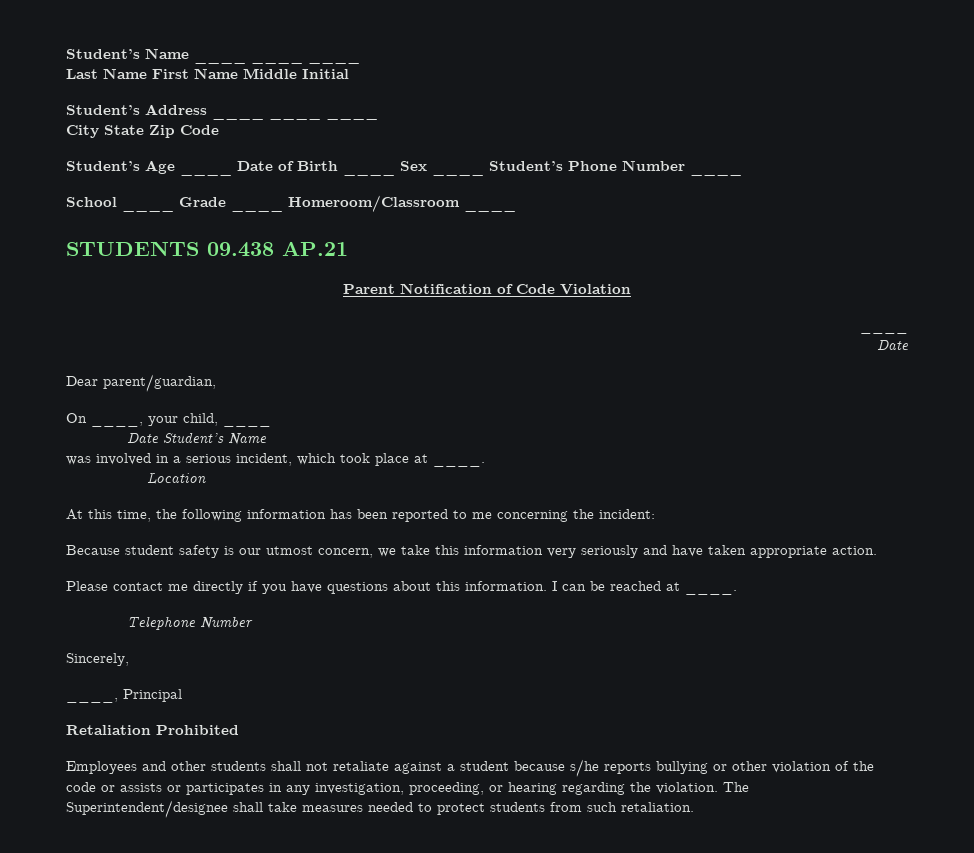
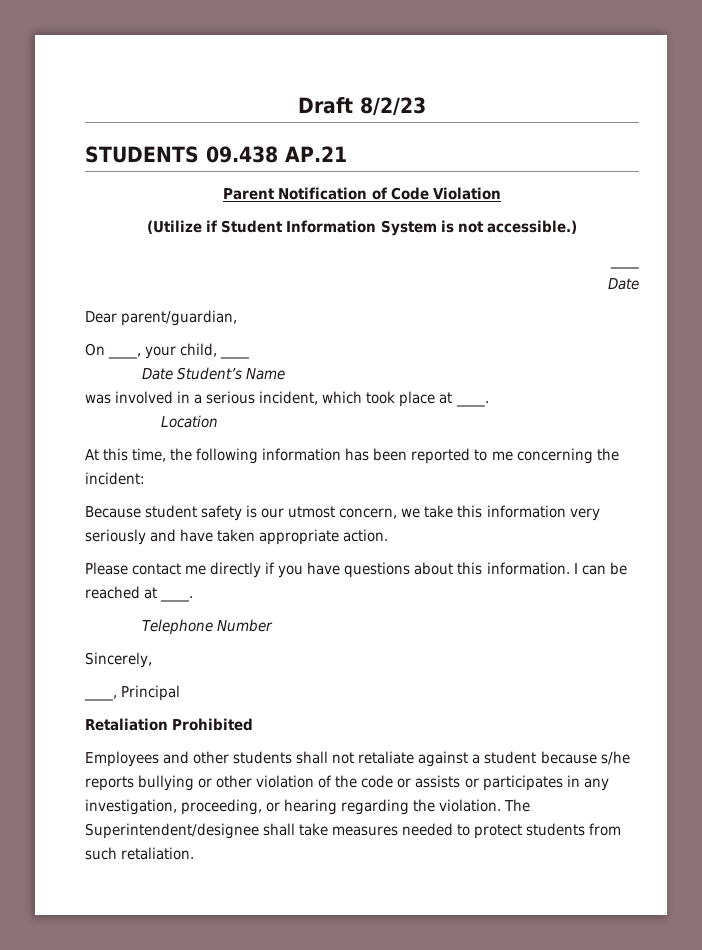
[66,48,189,59] [194,59,360,64] [66,68,349,79] [66,104,207,115] [212,115,378,120] [66,125,219,138] [66,160,232,176] [237,161,338,171] [343,171,395,176] [400,161,427,171] [432,171,484,176] [489,160,685,171] [690,171,742,176] [66,197,117,207] [122,207,174,212] [179,197,226,207] [231,195,516,212] Student’s Name ____ ____ ____ // Last Name First Name Middle Initial // Student’s Address ____ ____ ____ // City State Zip Code // Student’s Age ____ Date of Birth ____ Sex ____ Student’s Phone Number ____ // School ____ Grade ____ Homeroom/Classroom ____ -> [298,97,426,115] Draft 8/2/23
(631, 289) none -> [147,220,577,236] // (Utilize if Student Information System is not accessible.)

